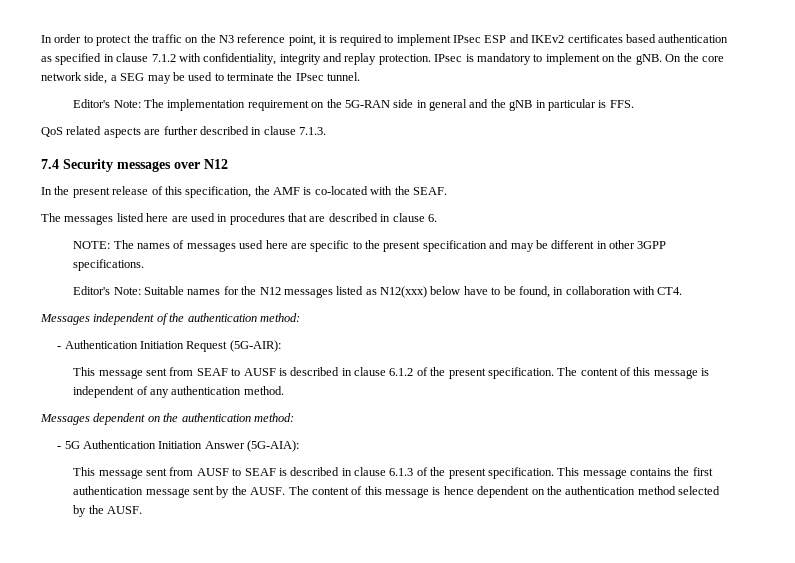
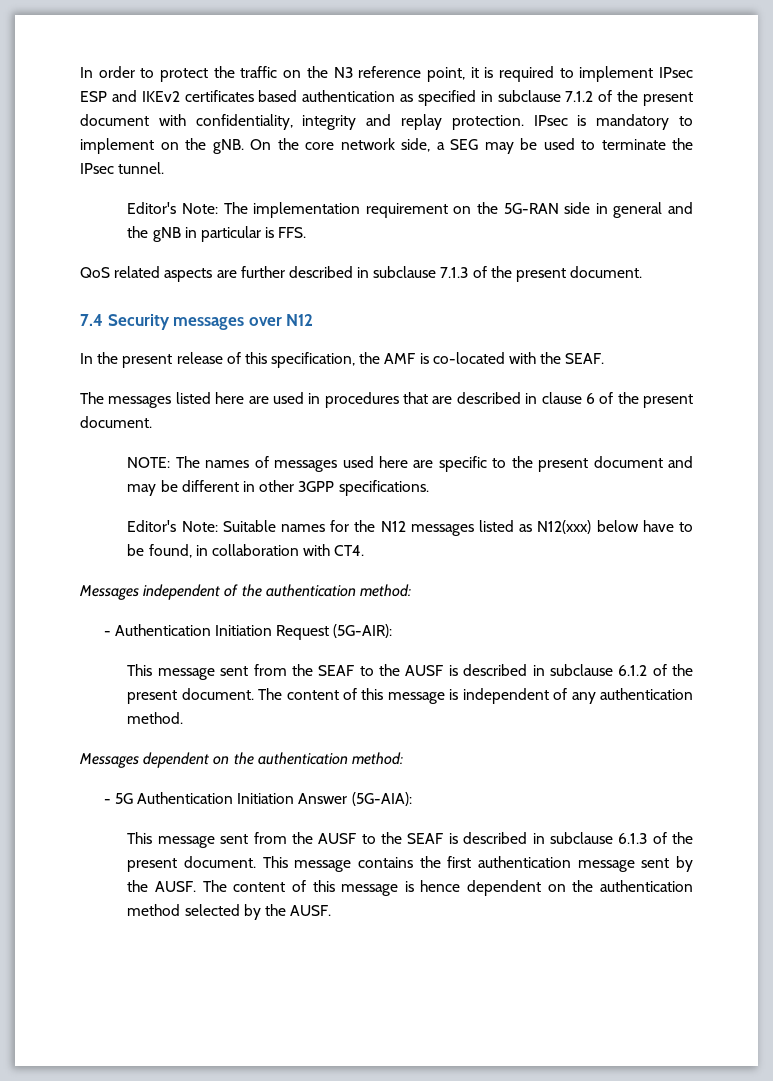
[116,53,176,62] clause 7.1.2 -> [497,90,693,106] [80,114,149,126] subclause 7.1.2 of the present document
[263,126,326,135] clause 7.1.3. -> [373,266,643,282] subclause 7.1.3 of the present document.
[427,214,437,222] 6. -> [585,392,693,408] [80,416,152,428] 6 of the present document.
[422,240,487,252] specification -> [593,456,663,468] document
(194, 371) none -> [291,664,313,676] the
(241, 372) none -> [379,664,401,676] the
[354,367,387,376] clause -> [549,664,613,676] subclause
[487,367,554,379] specification. -> [181,688,254,700] document.
(194, 471) none -> [291,832,313,844] the
(242, 472) none -> [381,832,403,844] the
[354,467,387,476] clause -> [549,832,613,844] subclause
[487,467,554,479] specification. -> [184,856,257,868] document.

